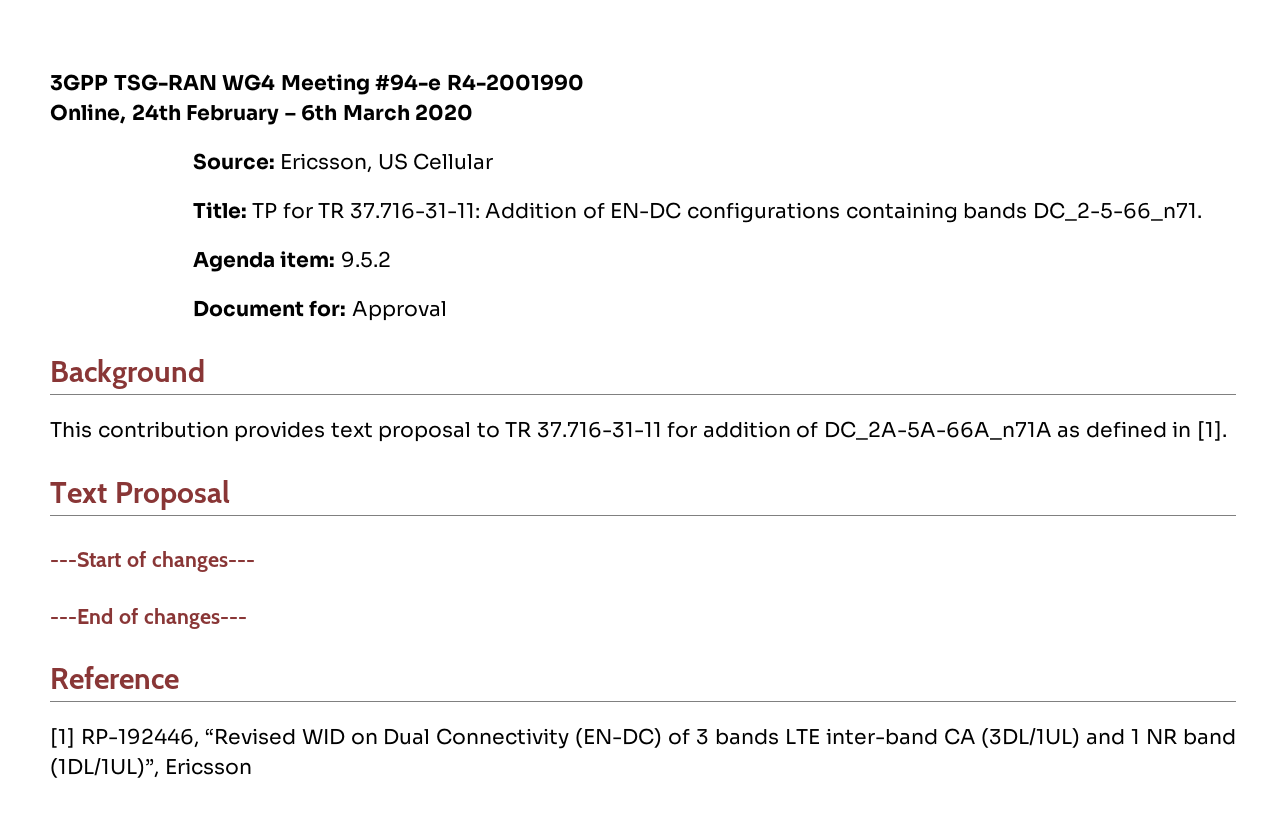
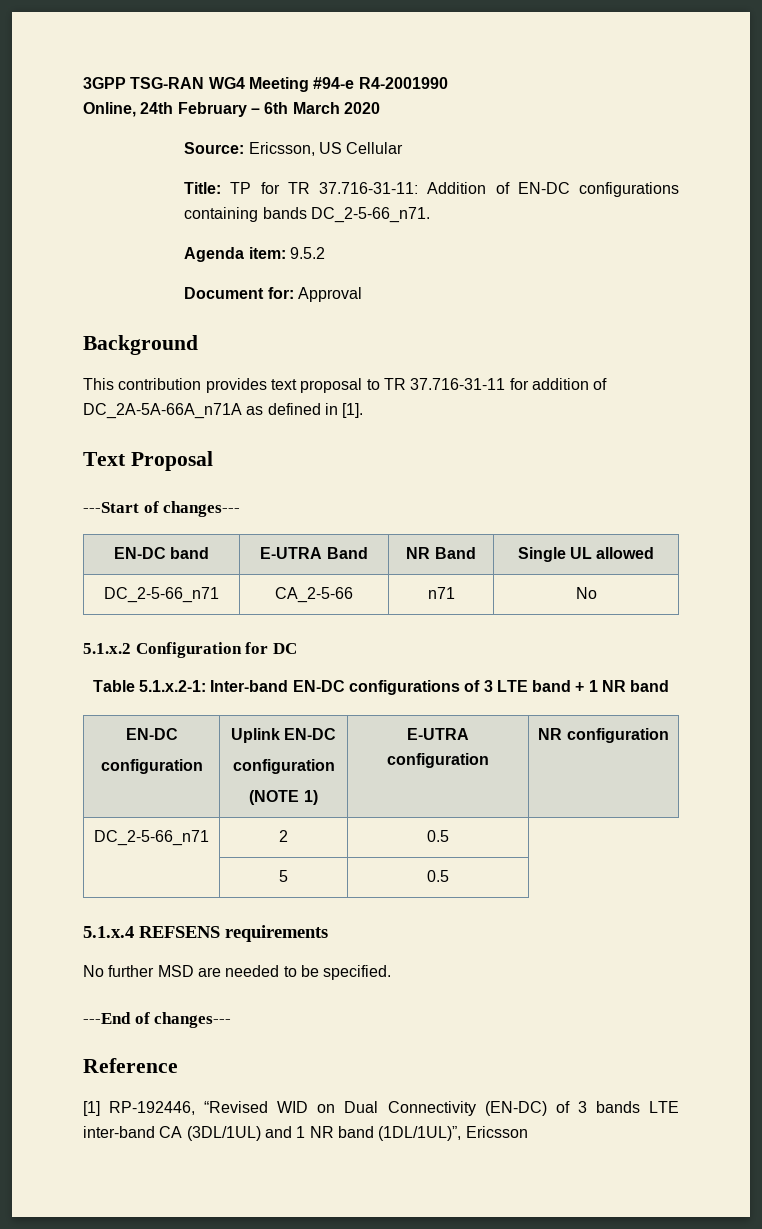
(255, 561) none -> [113,547,210,559] [260,547,368,559] [406,547,476,559] [517,547,655,562] [104,587,219,603] [275,587,353,603] [427,587,455,599] [575,587,597,599] [83,642,297,658] [92,680,670,695] [125,728,178,740] [100,759,203,774] [230,728,337,743] [232,759,335,774] [249,790,318,805] [407,728,469,740] [387,753,489,768] [538,728,669,743] [94,830,209,846] [279,830,288,842] [427,830,449,842] [279,870,288,882] [427,870,449,882] [83,925,328,942] [83,965,392,980] // EN-DC band | E-UTRA Band | NR Band | Single UL allowed // DC_2-5-66_n71 | CA_2-5-66 | n71 | No // 5.1.x.2 Configuration for DC // Table 5.1.x.2-1: Inter-band EN-DC configurations of 3 LTE band + 1 NR band // EN-DC // configuration | Uplink EN-DC // configuration // (NOTE 1) | E-UTRA configuration | NR configuration // DC_2-5-66_n71 | 2 | 0.5 // | 5 | 0.5 // 5.1.x.4 REFSENS requirements // No further MSD are needed to be specified.

